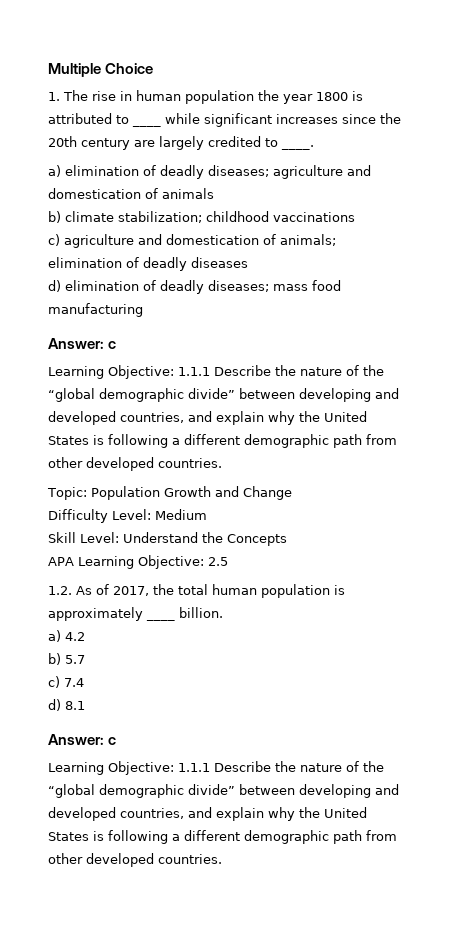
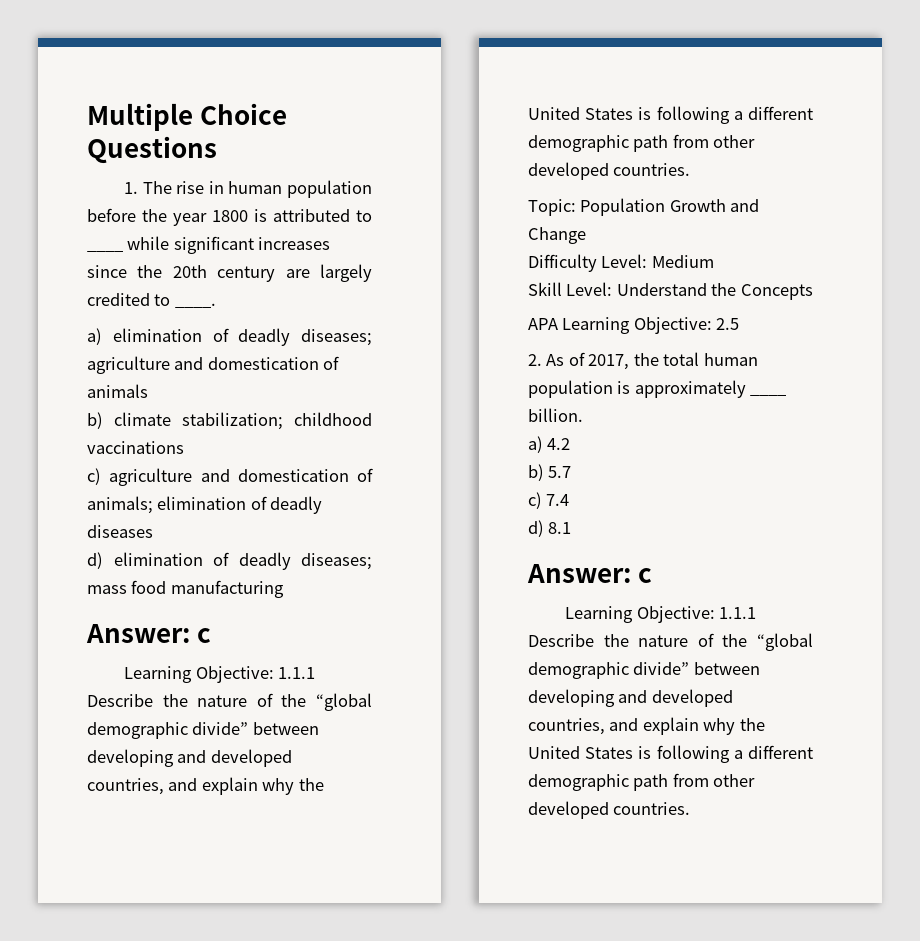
(154, 68) none -> [87,136,217,164] Questions
(254, 97) none -> [87,208,136,222] before
[48,586,72,595] 1.2. -> [528,354,542,366] 2.

